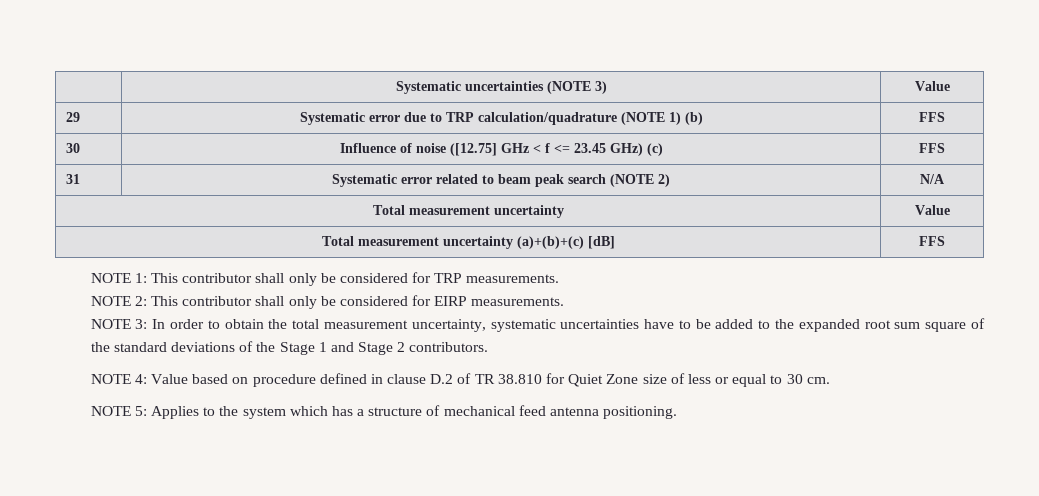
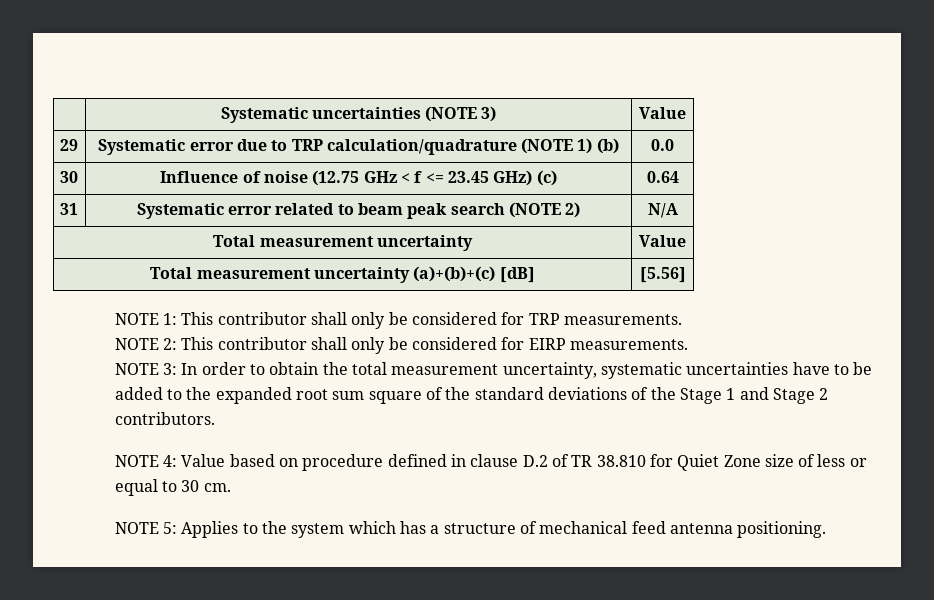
[919,112,946,122] FFS -> [651,139,674,151] 0.0
[449,143,497,156] ([12.75] -> [312,170,360,186] (12.75
[919,143,946,153] FFS -> [646,171,679,183] 0.64
[919,236,946,246] FFS -> [639,267,686,283] [5.56]

